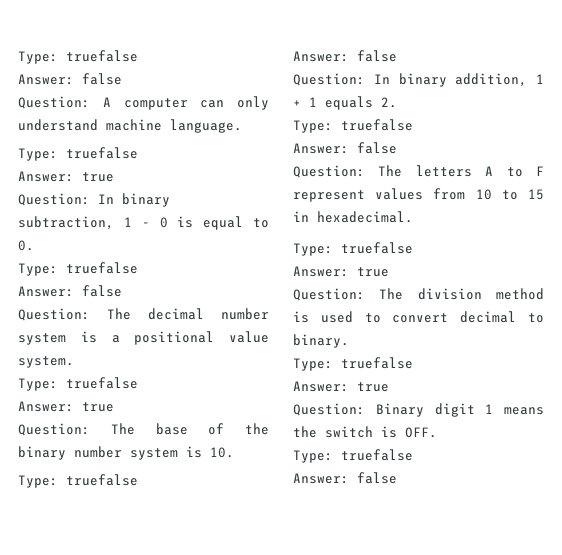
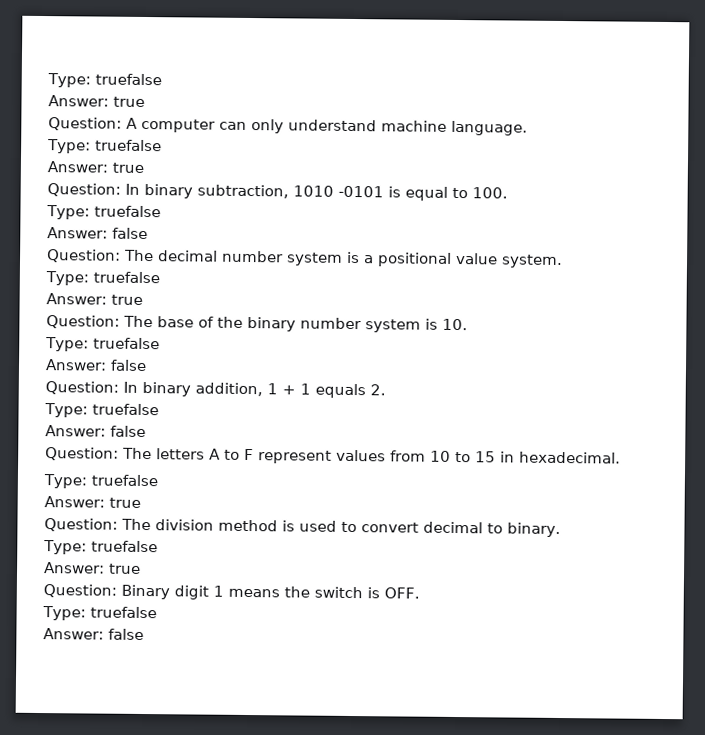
[18,50,138,64] [18,73,122,85] Type: truefalse // Answer: false -> [47,73,162,88] [48,95,145,107] Type: truefalse // Answer: true
[123,217,168,228] 1 - 0 -> [293,185,384,198] 1010 -0101
[18,240,34,251] 0. -> [472,187,508,199] 100.

